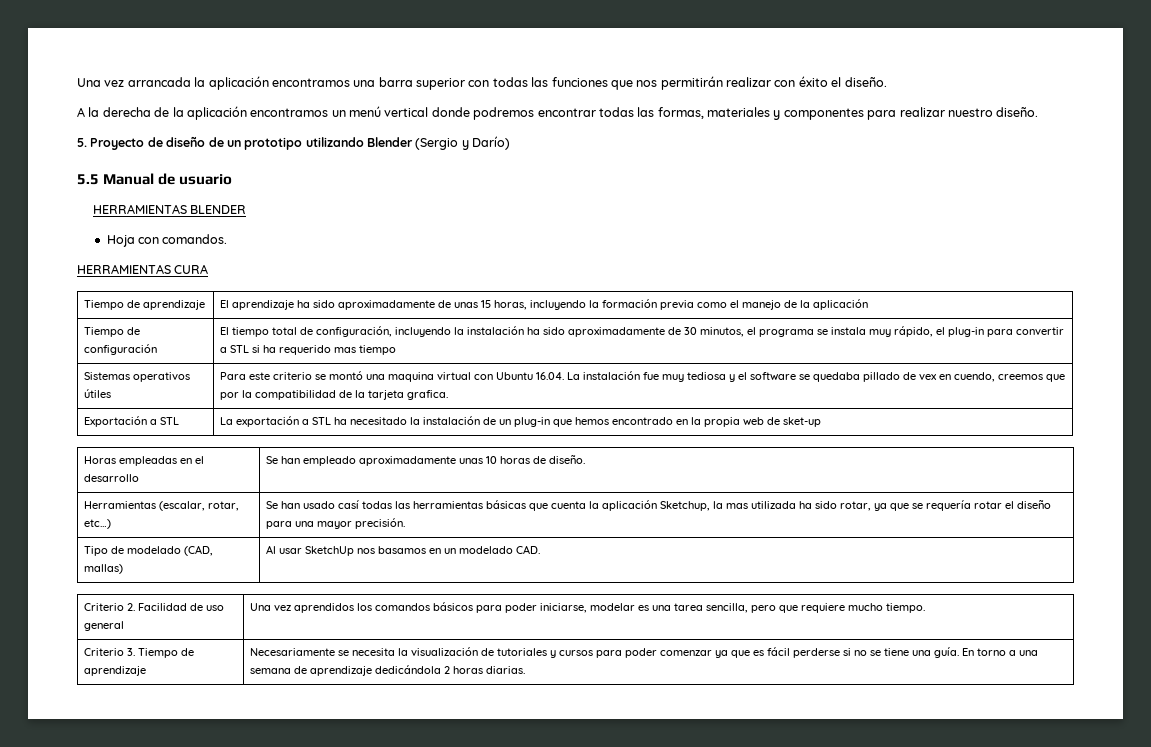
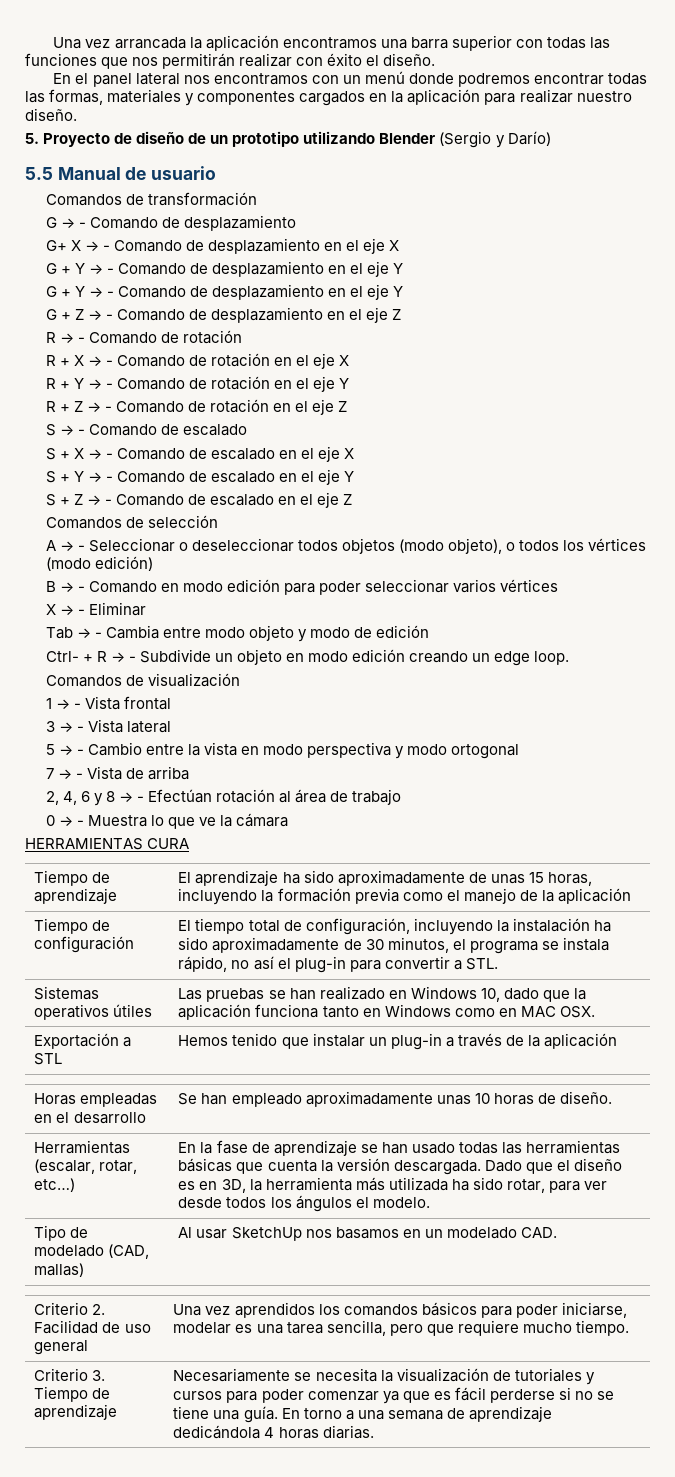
[77,106,329,120] A la derecha de la aplicación encontramos -> [53,73,339,87] En el panel lateral nos encontramos con
[384,107,429,117] vertical -> (405, 77) none
(864, 114) none -> [299,89,481,106] cargados en la aplicación
[92,204,247,214] [106,234,228,247] HERRAMIENTAS BLENDER // Hoja con comandos. -> [45,192,257,206] [45,215,296,231] [45,238,400,254] [45,261,404,277] [45,284,404,300] [45,307,402,323] [45,330,242,344] [45,353,350,369] [45,376,350,392] [45,399,348,415] [45,424,247,436] [45,446,355,462] [45,469,355,485] [45,492,353,508] [45,515,218,529] [45,538,647,554] [45,556,153,571] [45,579,559,595] [45,602,146,616] [45,625,430,642] [45,649,570,666] [45,673,240,687] [45,696,171,710] [45,719,171,733] [45,742,520,759] [45,766,189,780] [45,789,402,806] [45,813,289,829] Comandos de transformación // G → - Comando de desplazamiento // G+ X → - Comando de desplazamiento en el eje X // G + Y → - Comando de desplazamiento en el eje Y // G + Y → - Comando de desplazamiento en el eje Y // G + Z → - Comando de desplazamiento en el eje Z // R → - Comando de rotación // R + X → - Comando de rotación en el eje X // R + Y → - Comando de rotación en el eje Y // R + Z → - Comando de rotación en el eje Z // S → - Comando de escalado // S + X → - Comando de escalado en el eje X // S + Y → - Comando de escalado en el eje Y // S + Z → - Comando de escalado en el eje Z // Comandos de selección // A → - Seleccionar o deseleccionar todos objetos (modo objeto), o todos los vértices (modo edición) // B → - Comando en modo edición para poder seleccionar varios vértices // X → - Eliminar // Tab → - Cambia entre modo objeto y modo de edición // Ctrl- + R → - Subdivide un objeto en modo edición creando un edge loop. // Comandos de visualización // 1 → - Vista frontal // 3 → - Vista lateral // 5 → - Cambio entre la vista en modo perspectiva y modo ortogonal // 7 → - Vista de arriba // 2, 4, 6 y 8 → - Efectúan rotación al área de trabajo // 0 → - Muestra lo que ve la cámara
[869,326,934,337] muy rápido, -> [178,956,274,972] rápido, no así
[230,345,397,355] [84,372,191,382] [84,389,112,398] [220,371,1066,382] [220,390,449,400] [84,416,180,427] [220,416,822,427] STL si ha requerido mas tiempo // Sistemas operativos útiles | Para este criterio se montó una maquina virtual con Ubuntu 16.04. La instalación fue muy tediosa y el software se quedaba pillado de vex en cuendo, creemos que por la compatibilidad de la tarjeta grafica. // Exportación a STL | La exportación a STL ha necesitado la instalación de un plug-in que hemos encontrado en la propia web de sket-up -> [465,958,498,970] [34,986,100,1000] [34,1004,153,1020] [178,986,586,1002] [178,1004,595,1020] [34,1033,132,1049] [34,1053,63,1065] [178,1033,617,1050] STL. // Sistemas operativos útiles | Las pruebas se han realizado en Windows 10, dado que la aplicación funciona tanto en Windows como en MAC OSX. // Exportación a STL | Hemos tenido que instalar un plug-in a través de la aplicación
[266,501,279,509] Se -> [178,1140,378,1156] En la fase de aprendizaje se
[338,500,360,509] casí -> (455, 1148) none
[602,500,1052,511] [266,518,406,529] aplicación Sketchup, la mas utilizada ha sido rotar, ya que se requería rotar el diseño para una mayor precisión. -> [336,1158,622,1175] [178,1177,607,1193] [178,1195,430,1212] versión descargada. Dado que el diseño es en 3D, la herramienta más utilizada ha sido rotar, para ver desde todos los ángulos el modelo.
[444,666,451,674] 2 -> [264,1427,275,1438] 4

